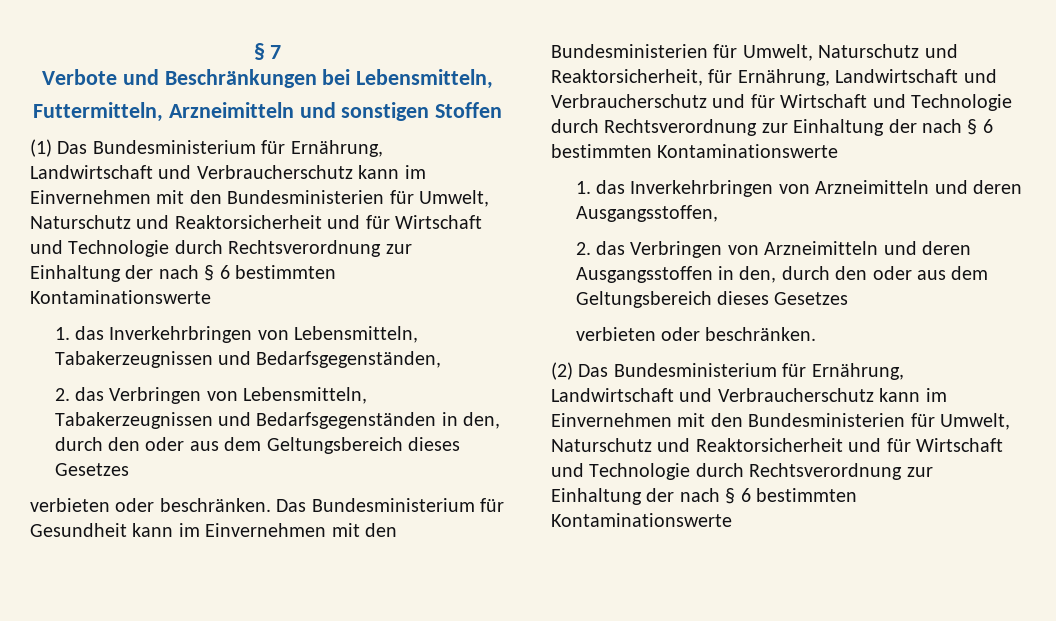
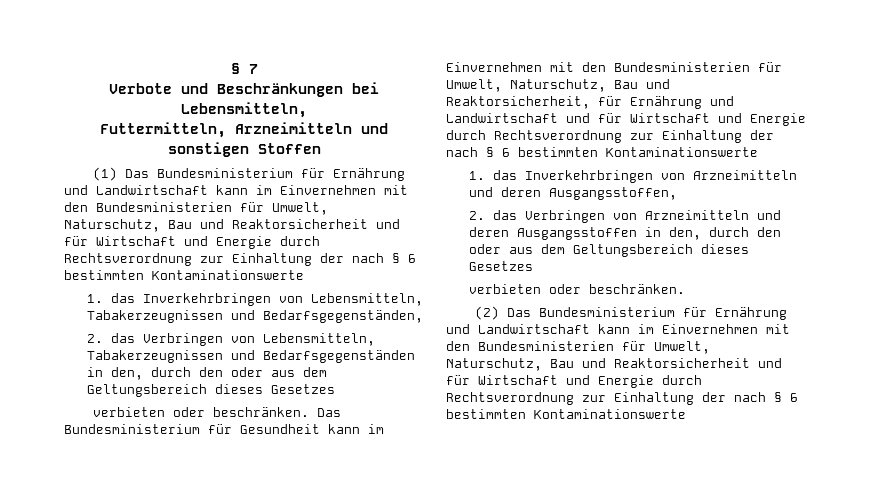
[290,140,383,157] [30,165,426,179] [30,190,489,207] [30,215,482,229] [30,240,170,257] Ernährung, Landwirtschaft und Verbraucherschutz kann im Einvernehmen mit den Bundesministerien für Umwelt, Naturschutz und Reaktorsicherheit und für Wirtschaft und Technologie -> [332,168,405,181] [64,185,408,195] [64,202,328,215] [64,219,400,232] [64,236,272,249] Ernährung und Landwirtschaft kann im Einvernehmen mit den Bundesministerien für Umwelt, Naturschutz, Bau und Reaktorsicherheit und für Wirtschaft und Energie
[818,44,920,58] Naturschutz -> [510,79,638,92] Naturschutz, Bau
[737,69,997,86] [551,94,1012,111] Ernährung, Landwirtschaft und Verbraucherschutz und für Wirtschaft und Technologie -> [630,96,734,109] [446,113,806,126] Ernährung und Landwirtschaft und für Wirtschaft und Energie
[811,363,904,380] [551,388,947,402] [551,413,1010,430] [551,438,1003,452] [551,463,691,480] Ernährung, Landwirtschaft und Verbraucherschutz kann im Einvernehmen mit den Bundesministerien für Umwelt, Naturschutz und Reaktorsicherheit und für Wirtschaft und Technologie -> [714,307,787,320] [446,324,790,334] [446,341,710,354] [446,358,782,371] [446,375,654,388] Ernährung und Landwirtschaft kann im Einvernehmen mit den Bundesministerien für Umwelt, Naturschutz, Bau und Reaktorsicherheit und für Wirtschaft und Energie

